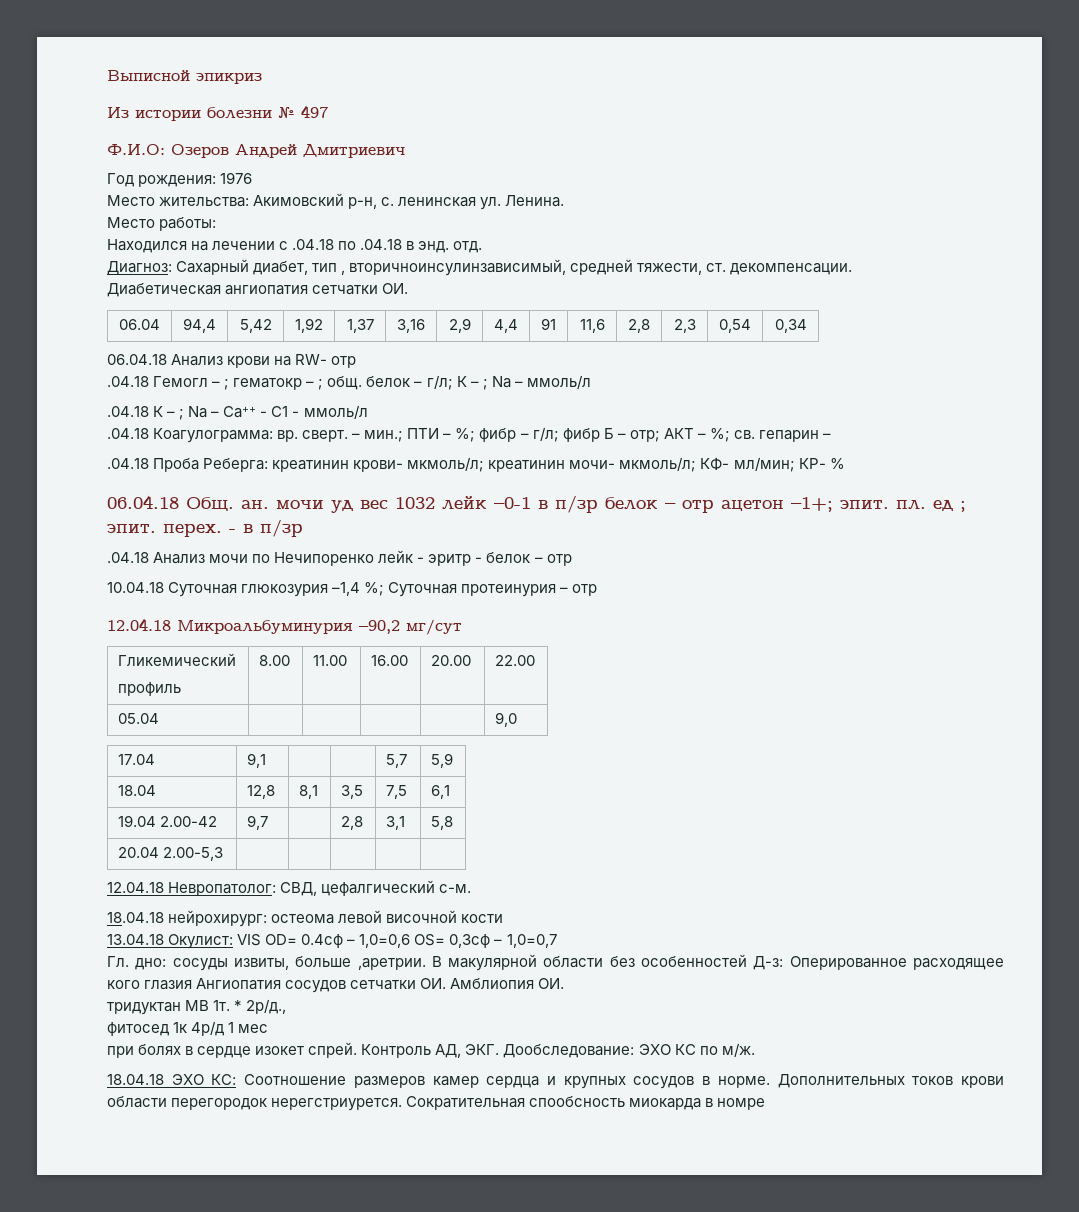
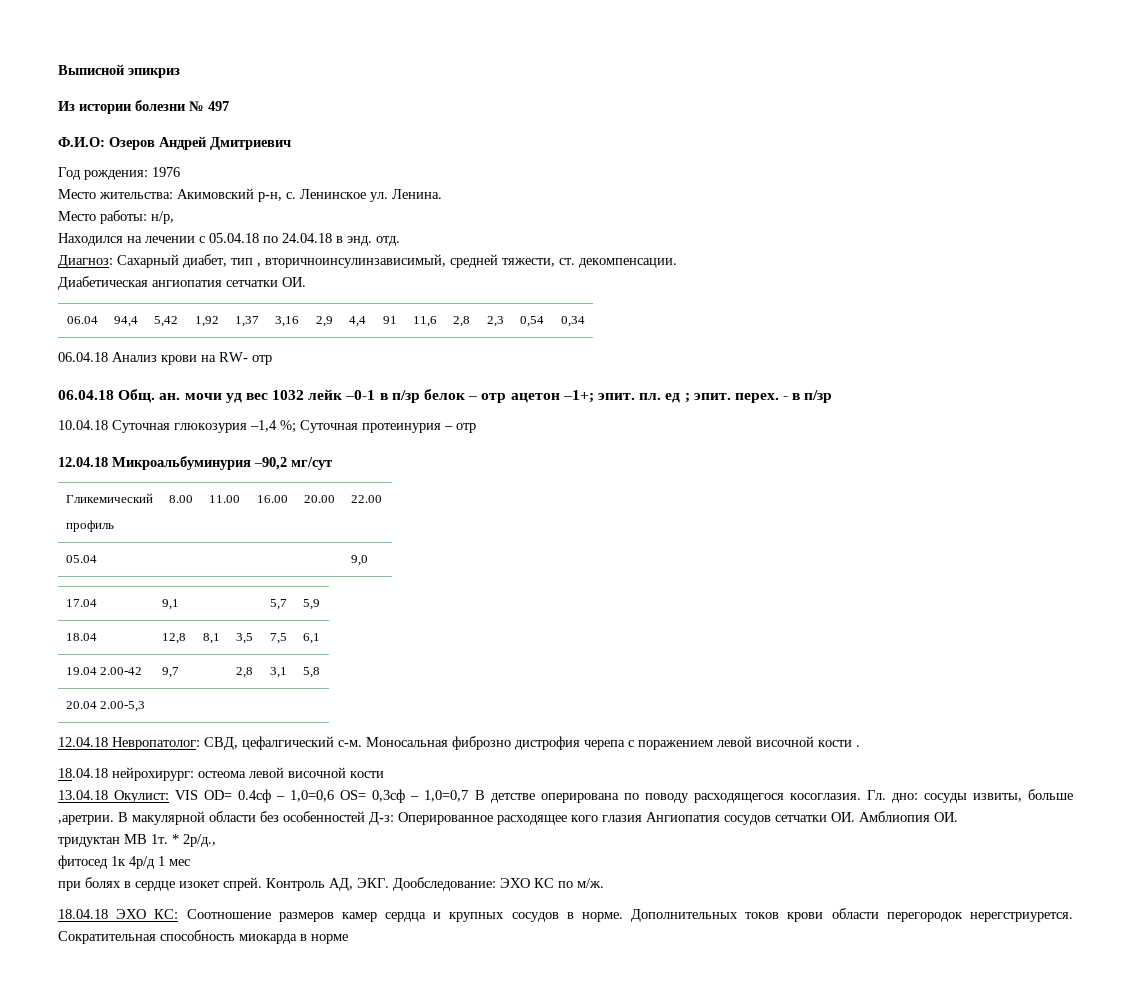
[398,197,477,207] ленинская -> [300,189,366,199] Ленинское
(217, 224) none -> [151,211,174,224] н/р,
[292,239,403,250] .04.18 по .04.18 -> [209,233,332,243] 05.04.18 по 24.04.18
[107,375,591,390] [107,405,368,420] [107,427,832,443] [107,457,845,472] // .04.18 Гемогл – ; гематокр – ; общ. белок – г/л; К – ; Nа – ммоль/л // .04.18 К – ; Nа – Са++ - С1 - ммоль/л // .04.18 Коагулограмма: вр. сверт. – мин.; ПТИ – %; фибр – г/л; фибр Б – отр; АКТ – %; св. гепарин – // .04.18 Проба Реберга: креатинин крови- мкмоль/л; креатинин мочи- мкмоль/л; КФ- мл/мин; КР- % -> (272, 360) none
[107,550,572,566] // .04.18 Анализ мочи по Нечипоренко лейк - эритр - белок – отр -> (833, 396) none
(472, 888) none -> [366,736,860,750] Моносальная фиброзно дистрофия черепа с поражением левой височной кости .
(557, 941) // -> [474,790,861,803] В детстве оперирована по поводу расходящегося косоглазия.
[529,1096,626,1107] спообсность -> [160,930,235,941] способность
[717,1098,766,1110] номре -> [311,934,348,944] норме

